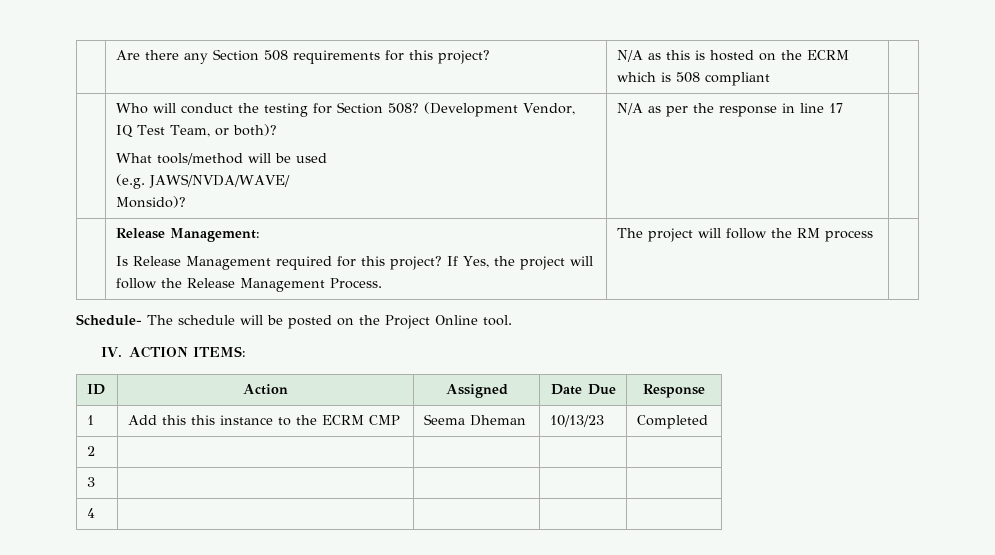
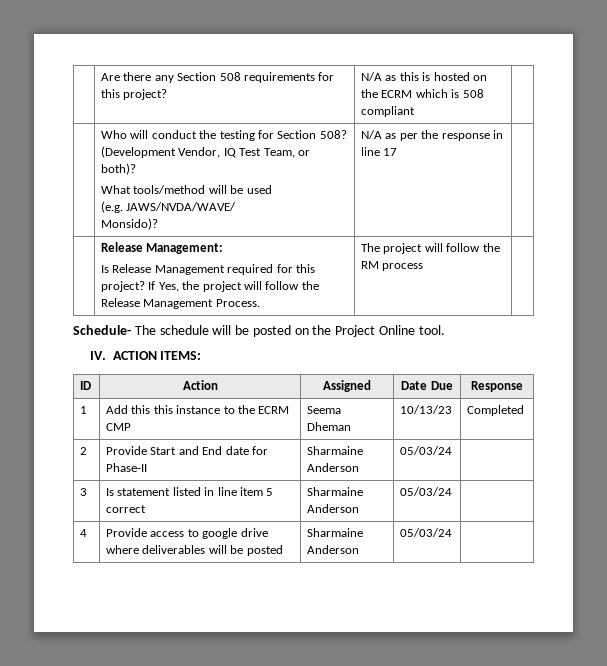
[87,477,96,487] [87,508,96,518] | | | // 3 | | | | // 4 | | | -> [106,446,268,455] [106,463,148,472] [307,446,364,455] [307,463,360,472] [400,446,453,455] [80,488,88,496] [106,487,274,496] [106,505,147,513] [307,487,364,496] [307,504,360,513] [400,487,453,496] [80,529,88,537] [106,528,268,539] [106,545,283,556] [307,528,364,537] [307,545,360,554] [400,528,453,537] Provide Start and End date for Phase-II | Sharmaine Anderson | 05/03/24 | // 3 | Is statement listed in line item 5 correct | Sharmaine Anderson | 05/03/24 | // 4 | Provide access to google drive where deliverables will be posted | Sharmaine Anderson | 05/03/24

